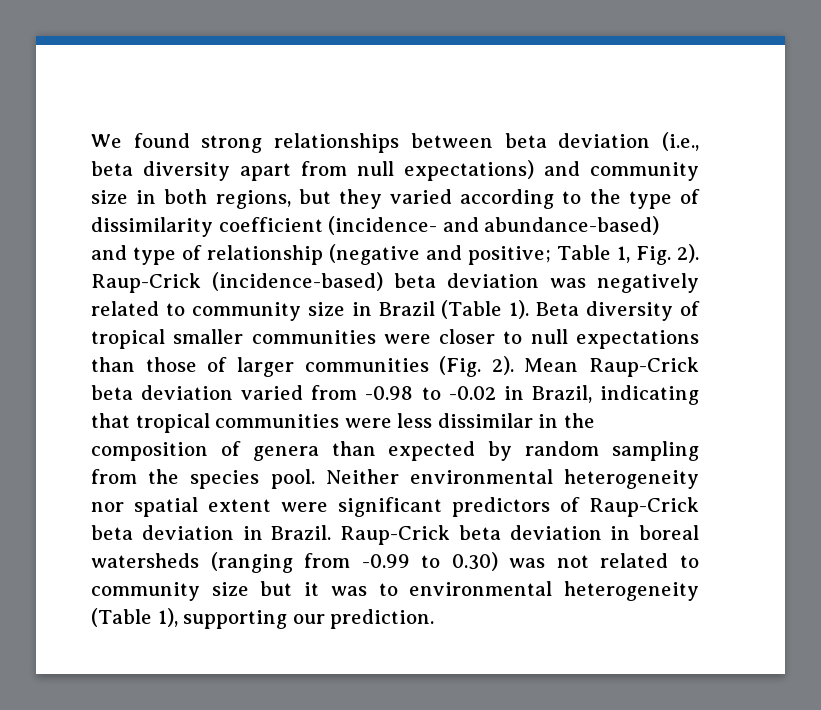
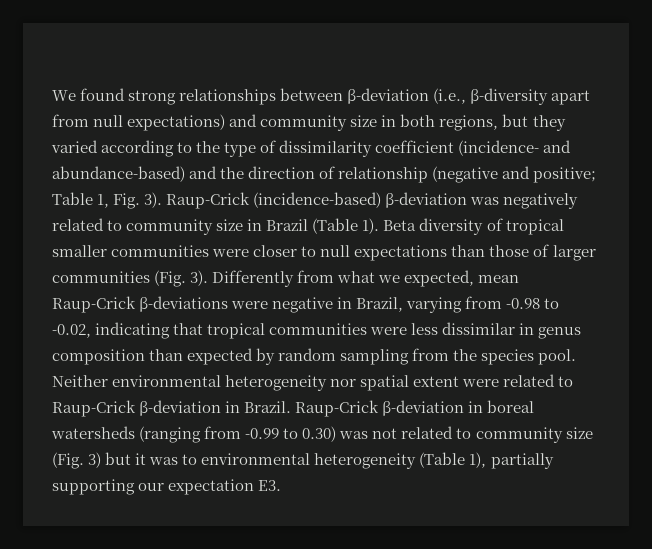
[504,132,699,151] [91,161,230,181] beta deviation (i.e., beta diversity -> [347,88,549,105] β-deviation (i.e., β-diversity
[133,247,177,265] type -> [220,166,316,179] the direction
[676,244,699,263] 2). -> [144,192,163,208] 3).
[394,273,539,288] beta deviation -> [385,192,468,208] β-deviation
[491,356,699,377] [91,385,592,403] 2). Mean Raup-Crick beta deviation varied from -0.98 to -0.02 in Brazil, -> [190,270,520,287] [52,296,560,313] [52,324,91,338] 3). Differently from what we expected, mean Raup-Crick β-deviations were negative in Brazil, varying from -0.98 to -0.02,
[563,413,595,428] [91,441,319,461] the composition of genera -> [538,327,582,339] [52,349,145,365] genus composition
[338,497,699,517] [91,525,234,540] significant predictors of Raup-Crick beta deviation -> [503,374,574,387] [52,400,222,417] related to Raup-Crick β-deviation
[458,525,602,540] beta deviation -> [382,400,465,416] β-deviation
(249, 589) none -> [52,452,102,469] (Fig. 3)
(178, 617) none -> [490,453,554,469] partially
[330,609,435,629] prediction. -> [168,479,282,495] expectation E3.

